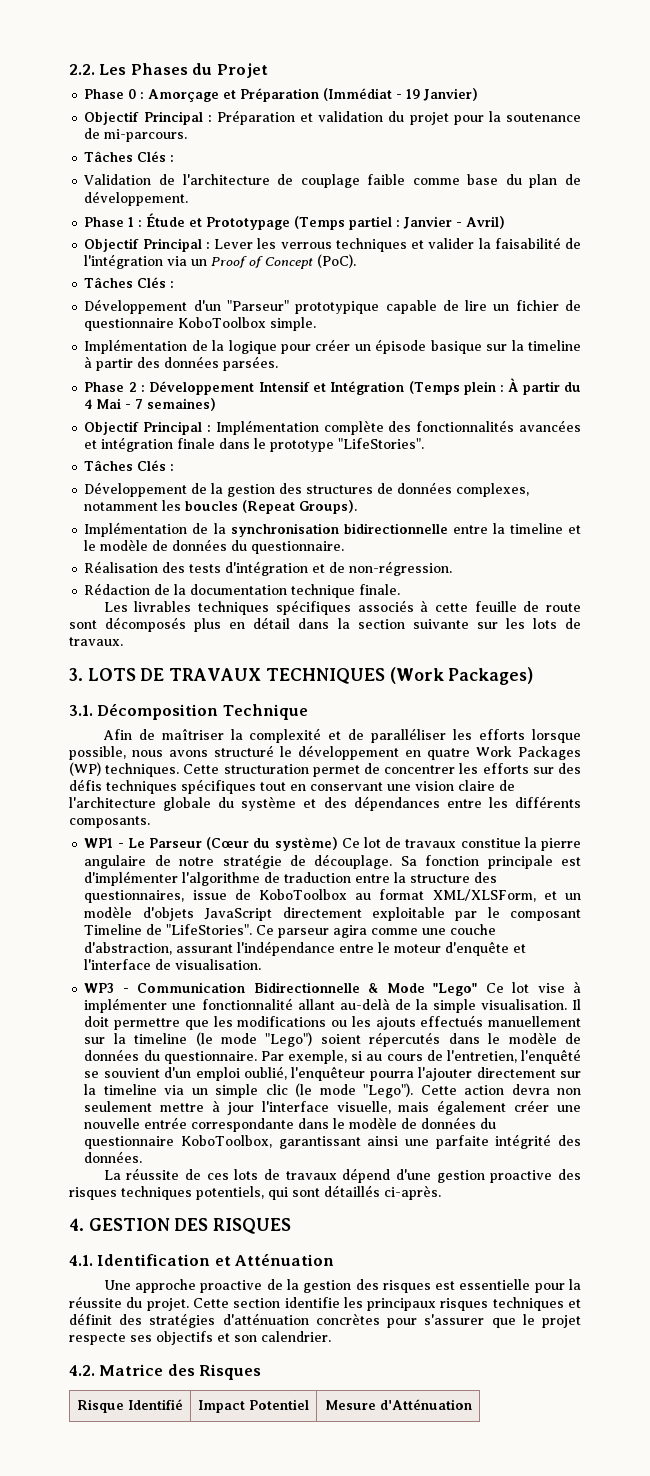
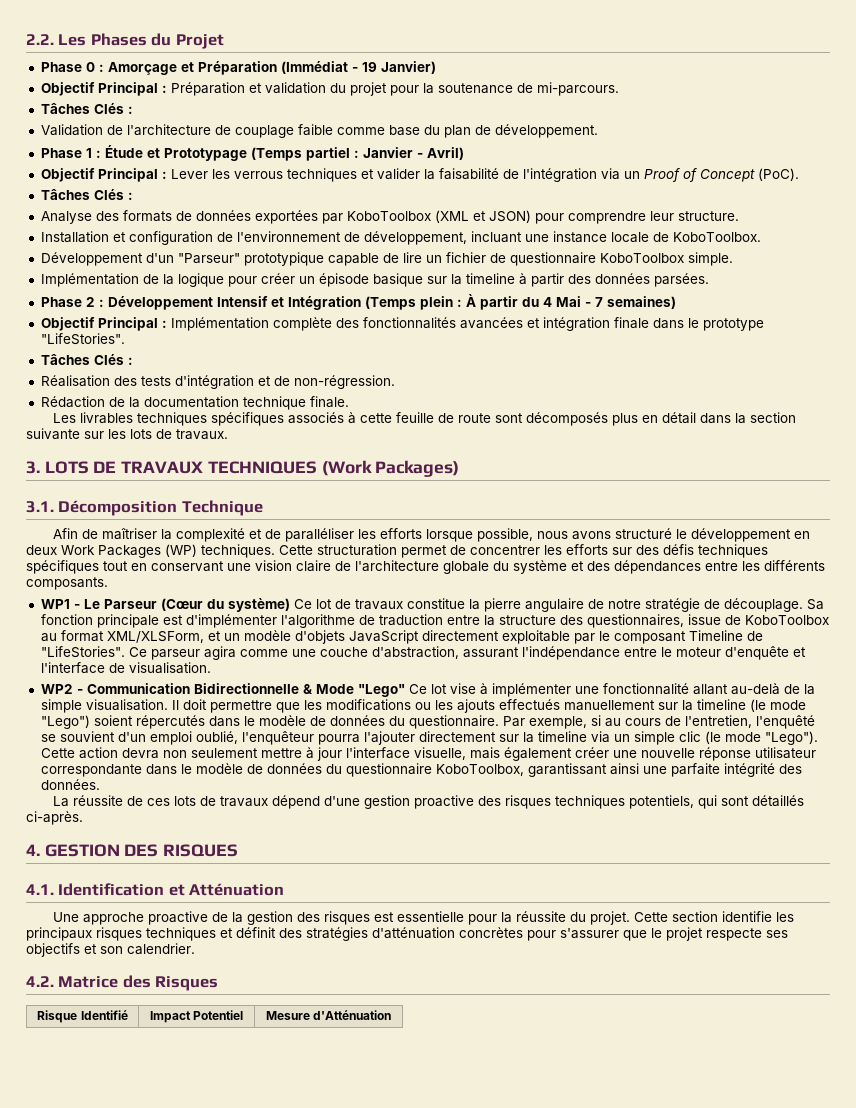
(175, 284) none -> [40,210,739,224] [40,231,761,245] // Analyse des formats de données exportées par KoboToolbox (XML et JSON) pour comprendre leur structure. // Installation et configuration de l'environnement de développement, incluant une instance locale de KoboToolbox.
[84,482,530,497] [84,500,358,514] [84,522,581,537] [84,539,345,554] // Développement de la gestion des structures de données complexes, notamment les boucles (Repeat Groups). // Implémentation de la synchronisation bidirectionnelle entre la timeline et le modèle de données du questionnaire. -> (133, 361) none
[427,748,470,760] quatre -> [26,545,57,555] deux
[84,983,115,993] WP3 -> [40,684,73,694] WP2
[144,1117,188,1129] entrée -> [698,747,816,761] réponse utilisateur

